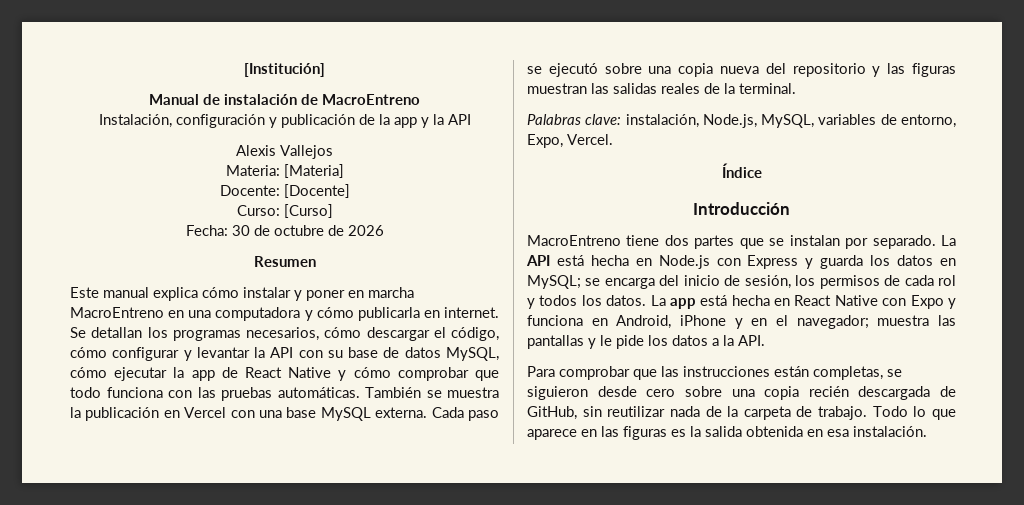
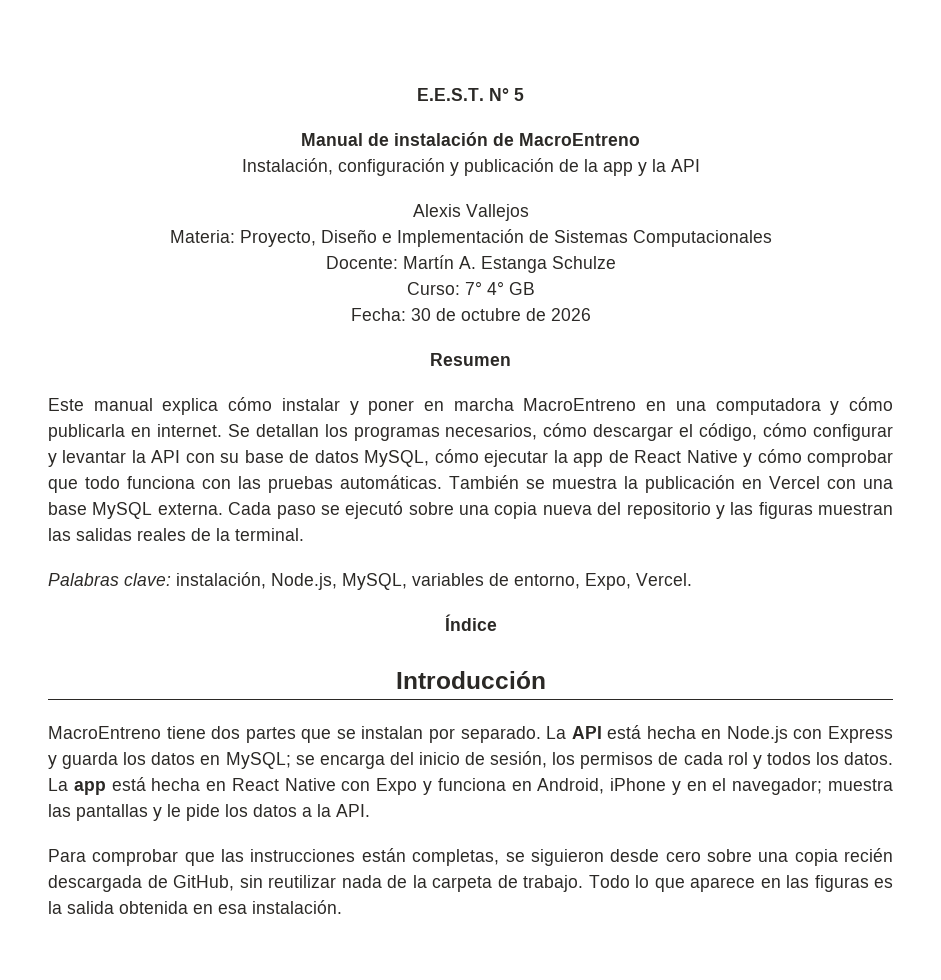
[244,63,325,77] [Institución] -> [417,88,524,101] E.E.S.T. N° 5
[283,164,344,178] [219,184,350,198] [236,204,333,218] [Materia] // Docente: [Docente] // Curso: [Curso] -> [239,229,772,247] [325,255,616,273] [406,281,535,295] Proyecto, Diseño e Implementación de Sistemas Computacionales // Docente: Martín A. Estanga Schulze // Curso: 7° 4° GB

